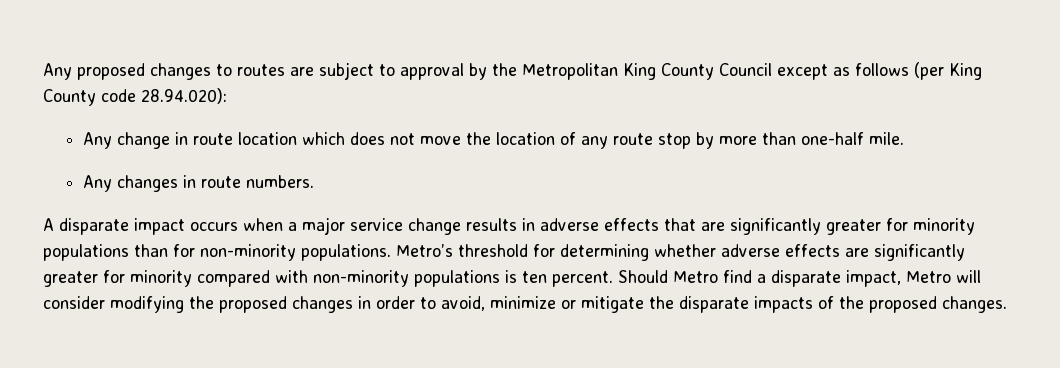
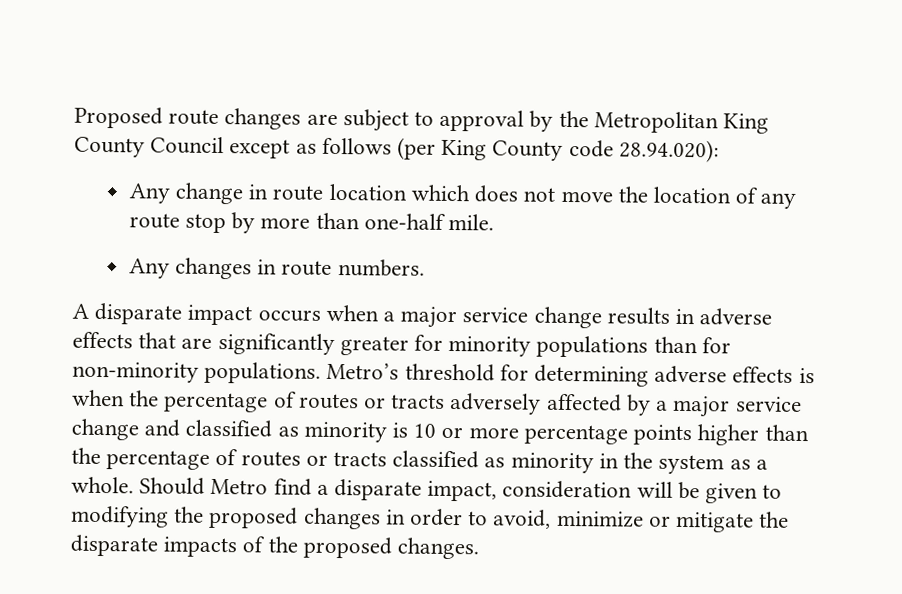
[43,63,285,80] Any proposed changes to routes -> [74,106,302,130] Proposed route changes
[654,244,965,261] [43,270,613,287] whether adverse effects are significantly greater for minority compared with non-minority populations is ten percent. -> [654,365,815,384] [72,389,802,418] [71,418,809,446] [71,447,768,475] [71,476,134,494] adverse effects is when the percentage of routes or tracts adversely affected by a major service change and classified as minority is 10 or more percentage points higher than the percentage of routes or tracts classified as minority in the system as a whole.
[906,270,981,283] [43,296,105,309] Metro will consider -> [502,480,783,504] consideration will be given to

